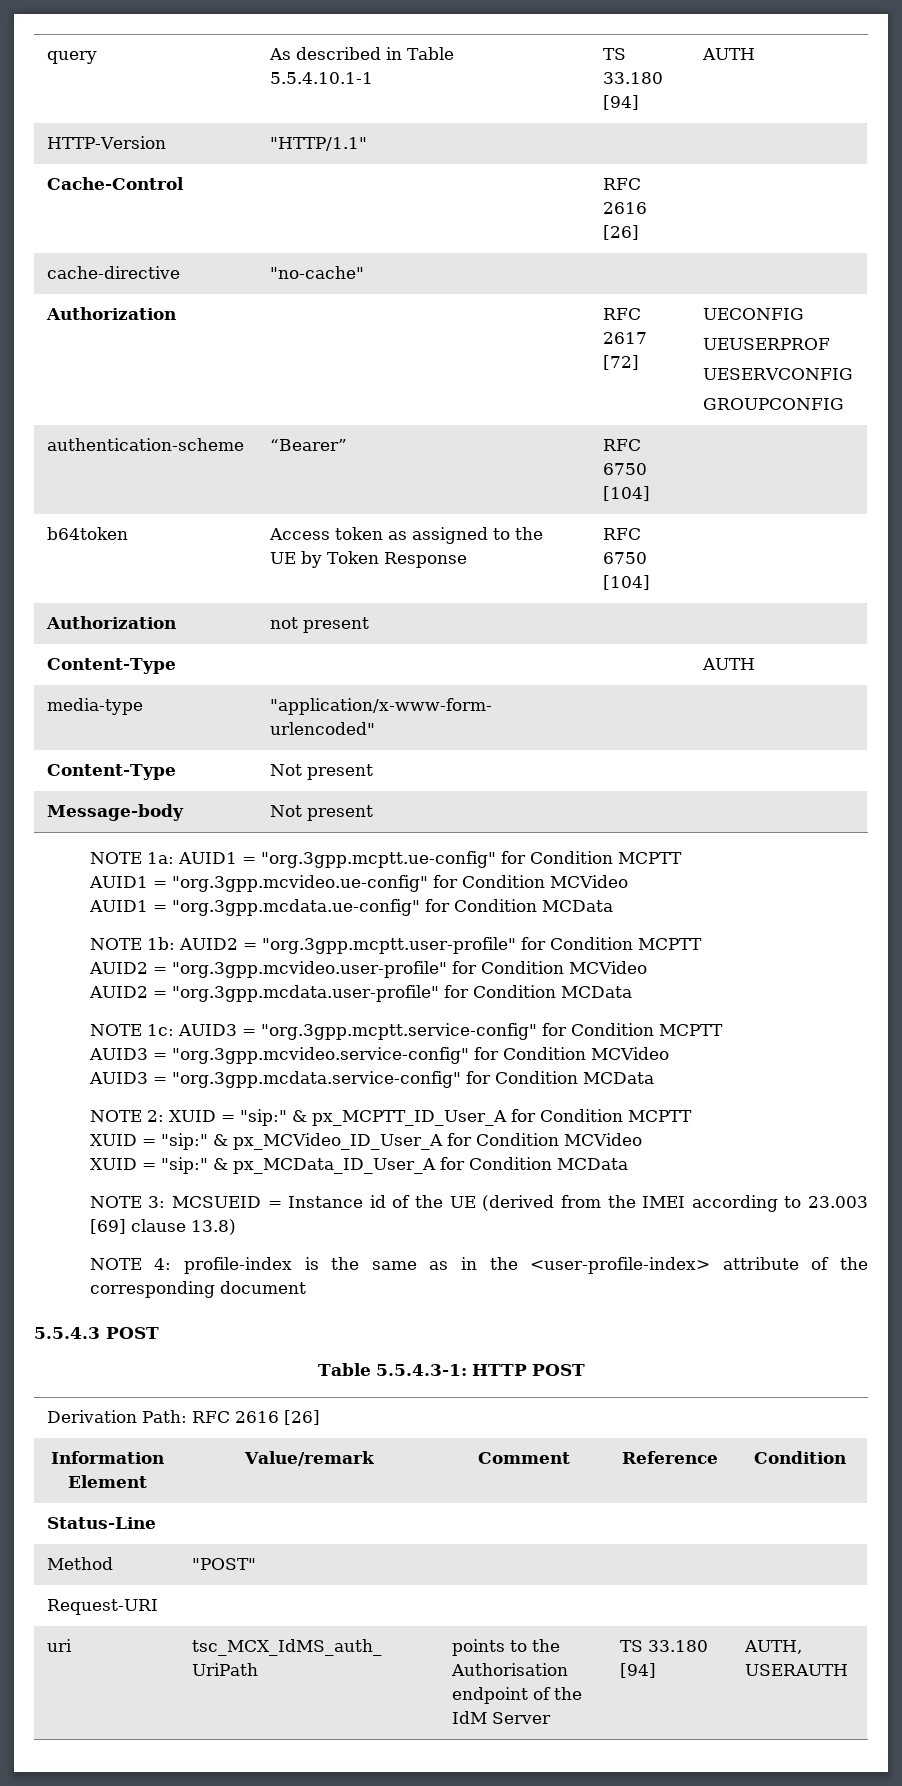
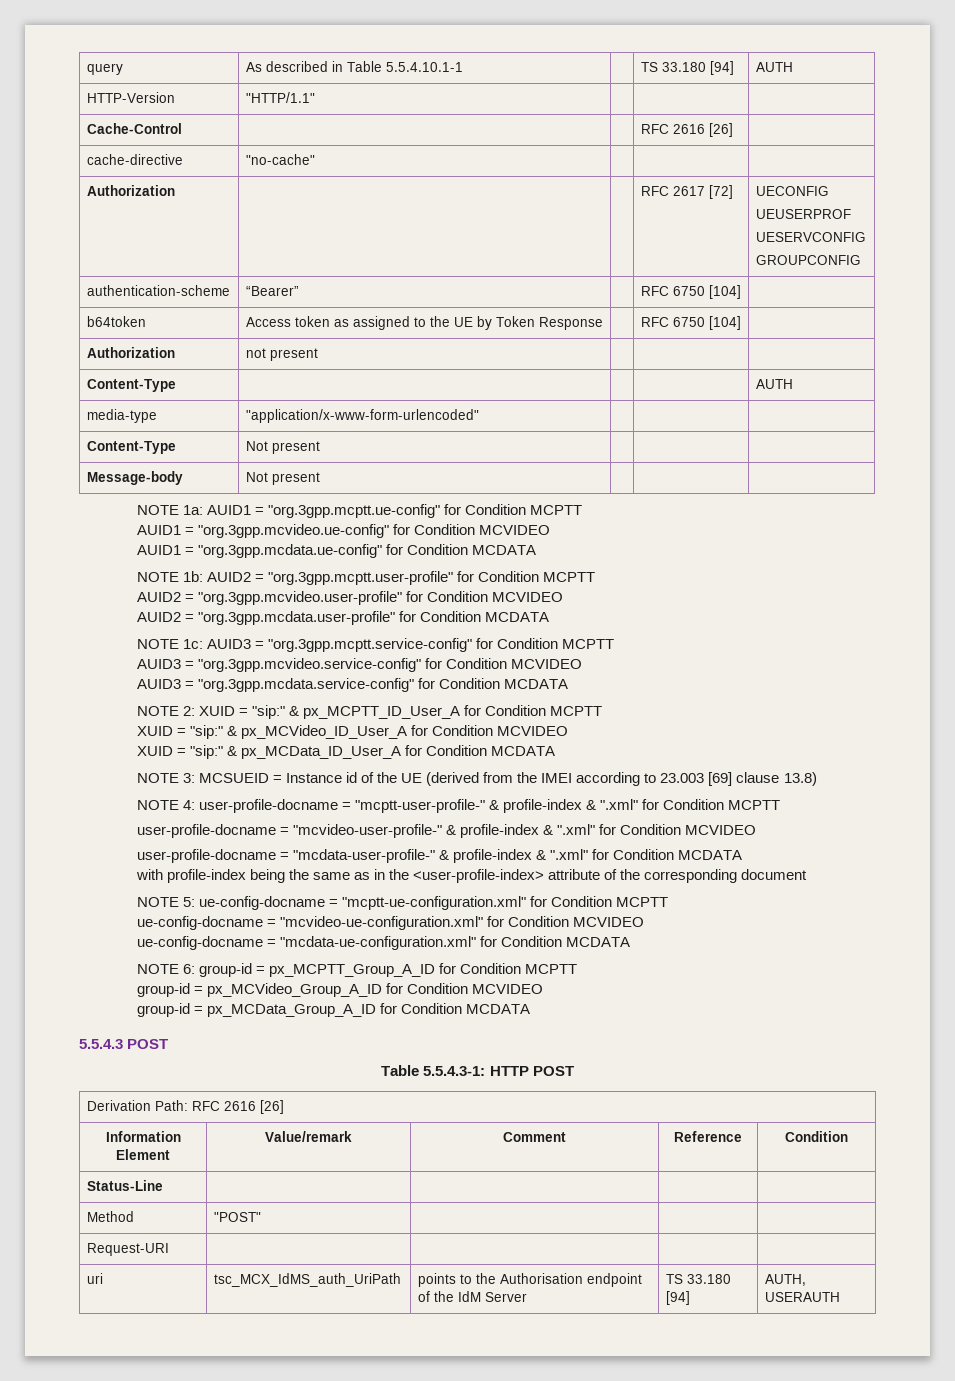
[549,875,628,888] MCVideo -> [478,525,550,535] MCVIDEO
[541,900,613,912] MCData -> [471,545,536,555] MCDATA
[568,961,647,974] MCVideo -> [491,592,563,602] MCVIDEO
[560,986,632,998] MCData -> [484,612,549,622] MCDATA
[590,1047,669,1060] MCVideo -> [510,659,582,669] MCVIDEO
[582,1072,654,1084] MCData -> [503,679,568,689] MCDATA
[563,1133,642,1146] MCVideo -> [496,726,568,736] MCVIDEO
[556,1158,628,1170] MCData -> [490,746,555,756] MCDATA
[183,1257,319,1274] profile-index is -> [198,799,781,813] [136,824,757,838] [136,849,743,863] [135,869,285,883] user-profile-docname = "mcptt-user-profile-" & profile-index & ".xml" for Condition MCPTT // user-profile-docname = "mcvideo-user-profile-" & profile-index & ".xml" for Condition MCVIDEO // user-profile-docname = "mcdata-user-profile-" & profile-index & ".xml" for Condition MCDATA // with profile-index being
(306, 1287) none -> [136,896,668,910] [136,916,644,930] [136,936,630,950] [136,963,577,977] [136,983,543,997] [136,1003,530,1017] // NOTE 5: ue-config-docname = "mcptt-ue-configuration.xml" for Condition MCPTT // ue-config-docname = "mcvideo-ue-configuration.xml" for Condition MCVIDEO // ue-config-docname = "mcdata-ue-configuration.xml" for Condition MCDATA // NOTE 6: group-id = px_MCPTT_Group_A_ID for Condition MCPTT // group-id = px_MCVideo_Group_A_ID for Condition MCVIDEO // group-id = px_MCData_Group_A_ID for Condition MCDATA

